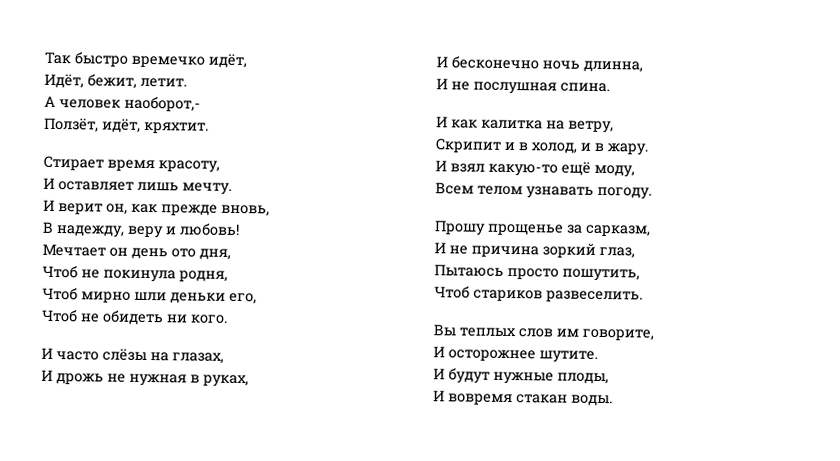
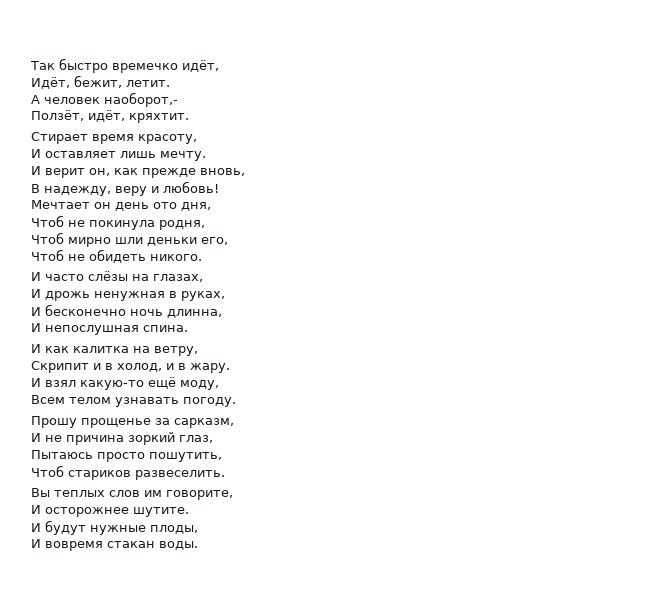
[166,314,228,324] ни кого. -> [150,254,202,261] никого.
[107,373,187,387] не нужная -> [94,291,165,301] ненужная
[451,81,557,95] не послушная -> [45,325,139,335] непослушная

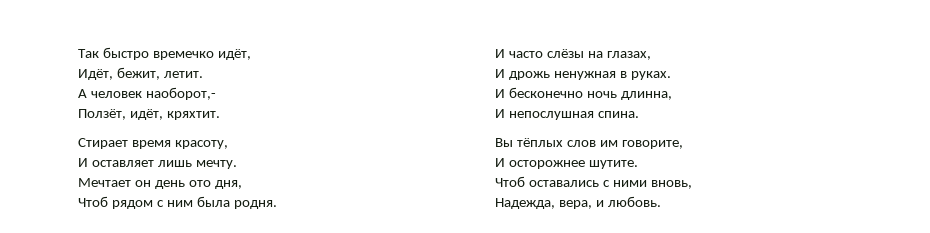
[31,166,245,178] [31,181,219,196] // И верит он, как прежде вновь, // В надежду, веру и любовь! -> (237, 164) none
[68,220,205,230] [31,232,228,247] [31,249,202,263] не покинула родня, // Чтоб мирно шли деньки его, // Чтоб не обидеть никого. -> [111,196,277,209] рядом с ним была родня.
[181,291,225,301] руках, -> [630,71,671,80] руках.
[31,344,198,356] [31,361,230,373] [31,377,219,390] [31,395,236,407] [31,416,234,428] [31,432,213,445] [31,450,222,462] [31,465,225,480] // И как калитка на ветру, // Скрипит и в холод, и в жару. // И взял какую-то ещё моду, // Всем телом узнавать погоду. // Прошу прощенье за сарказм, // И не причина зоркий глаз, // Пытаюсь просто пошутить, // Чтоб стариков развеселить. -> (639, 114) none
[54,490,105,497] теплых -> [516,138,563,147] тёплых
[31,520,198,535] [31,539,198,551] И будут нужные плоды, // И вовремя стакан воды. -> [495,176,692,189] [495,196,661,209] Чтоб оставались с ними вновь, // Надежда, вера, и любовь.

